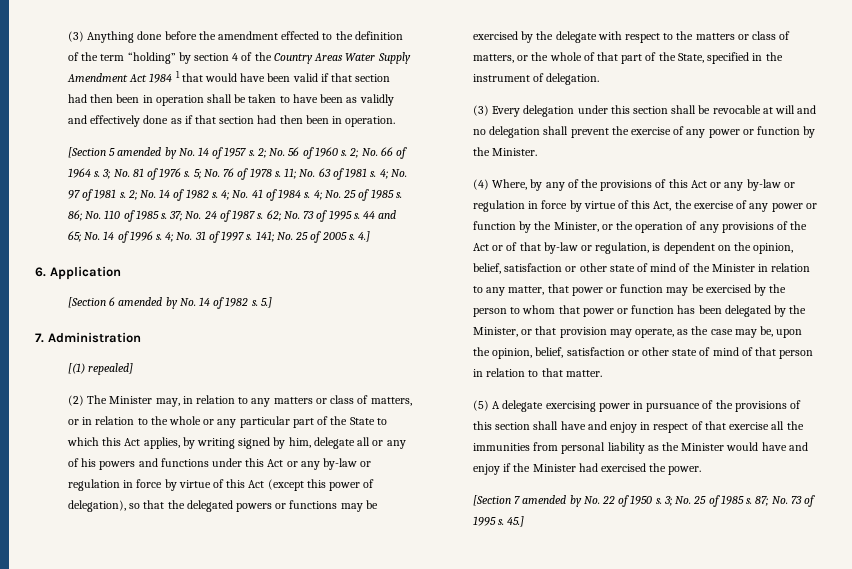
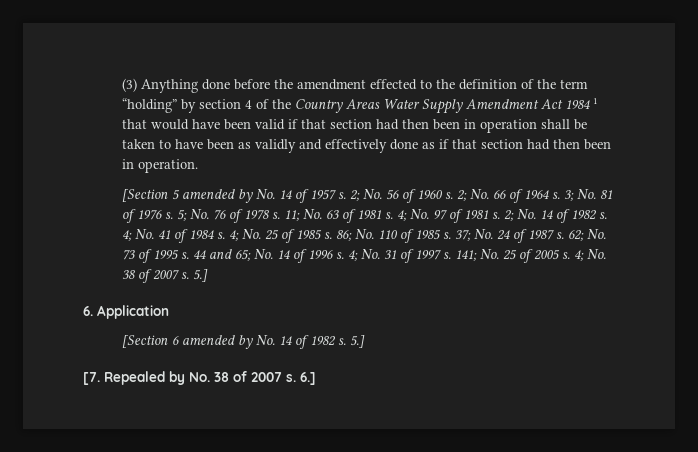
[358,231,371,242] 4.] -> [574,249,607,261] [122,269,209,283] 4; No. 38 of 2007 s. 5.]
[35,332,141,343] [67,363,134,375] [67,395,412,407] [67,416,387,428] [66,437,406,449] [67,458,372,470] [67,479,375,491] [67,500,378,512] [472,31,791,43] [472,52,783,64] [472,73,600,85] [472,105,817,117] [472,126,816,138] [472,147,538,156] [472,179,795,191] [472,200,817,212] [472,221,808,233] [472,242,794,254] [472,263,811,274] [472,284,787,296] [472,305,807,317] [472,326,803,338] [472,347,814,359] [472,368,602,377] [472,400,802,412] [472,421,804,433] [472,442,808,454] [472,463,702,475] [472,495,816,507] [472,516,525,527] 7. Administration // [(1) repealed] // (2) The Minister may, in relation to any matters or class of matters, or in relation to the whole or any particular part of the State to which this Act applies, by writing signed by him, delegate all or any of his powers and functions under this Act or any by-law or regulation in force by virtue of this Act (except this power of delegation), so that the delegated powers or functions may be exercised by the delegate with respect to the matters or class of matters, or the whole of that part of the State, specified in the instrument of delegation. // (3) Every delegation under this section shall be revocable at will and no delegation shall prevent the exercise of any power or function by the Minister. // (4) Where, by any of the provisions of this Act or any by-law or regulation in force by virtue of this Act, the exercise of any power or function by the Minister, or the operation of any provisions of the Act or of that by-law or regulation, is dependent on the opinion, belief, satisfaction or other state of mind of the Minister in relation to any matter, that power or function may be exercised by the person to whom that power or function has been delegated by the Minister, or that provision may operate, as the case may be, upon the opinion, belief, satisfaction or other state of mind of that person in relation to that matter. // (5) A delegate exercising power in pursuance of the provisions of this section shall have and enjoy in respect of that exercise all the immunities from personal liability as the Minister would have and enjoy if the Minister had exercised the power. // [Section 7 amended by No. 22 of 1950 s. 3; No. 25 of 1985 s. 87; No. 73 of 1995 s. 45.] -> [83,371,316,385] [7. Repealed by No. 38 of 2007 s. 6.]

